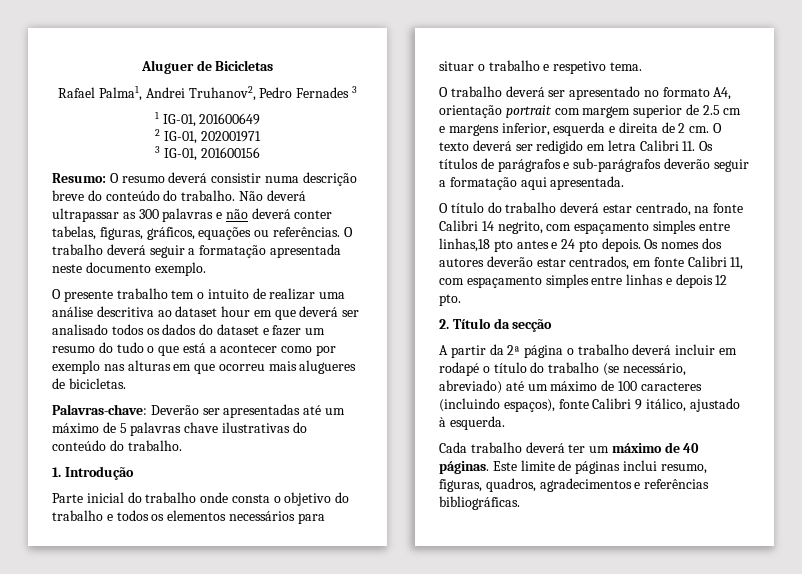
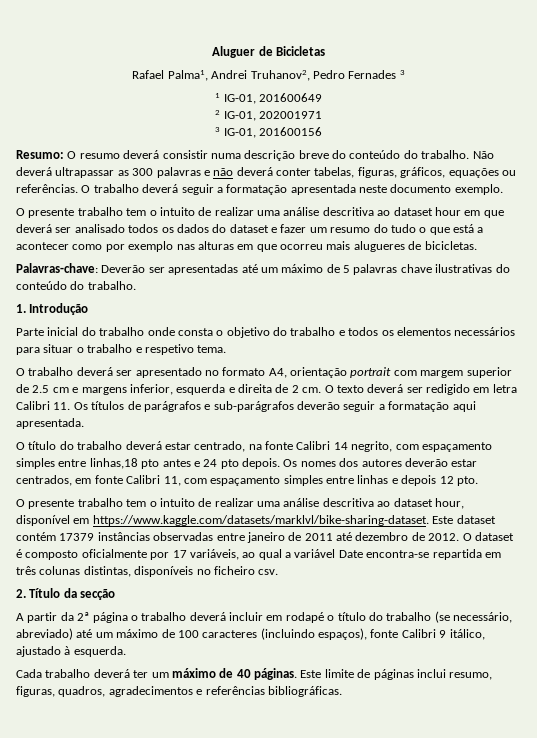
(461, 300) none -> [16,498,464,509] [16,515,496,526] [16,532,514,543] [16,549,501,560] [16,566,279,577] // O presente trabalho tem o intuito de realizar uma análise descritiva ao dataset hour, disponível em https://www.kaggle.com/datasets/marklvl/bike-sharing-dataset. Este dataset contém 17379 instâncias observadas entre janeiro de 2011 até dezembro de 2012. O dataset é composto oficialmente por 17 variáveis, ao qual a variável Date encontra-se repartida em três colunas distintas, disponíveis no ficheiro csv.

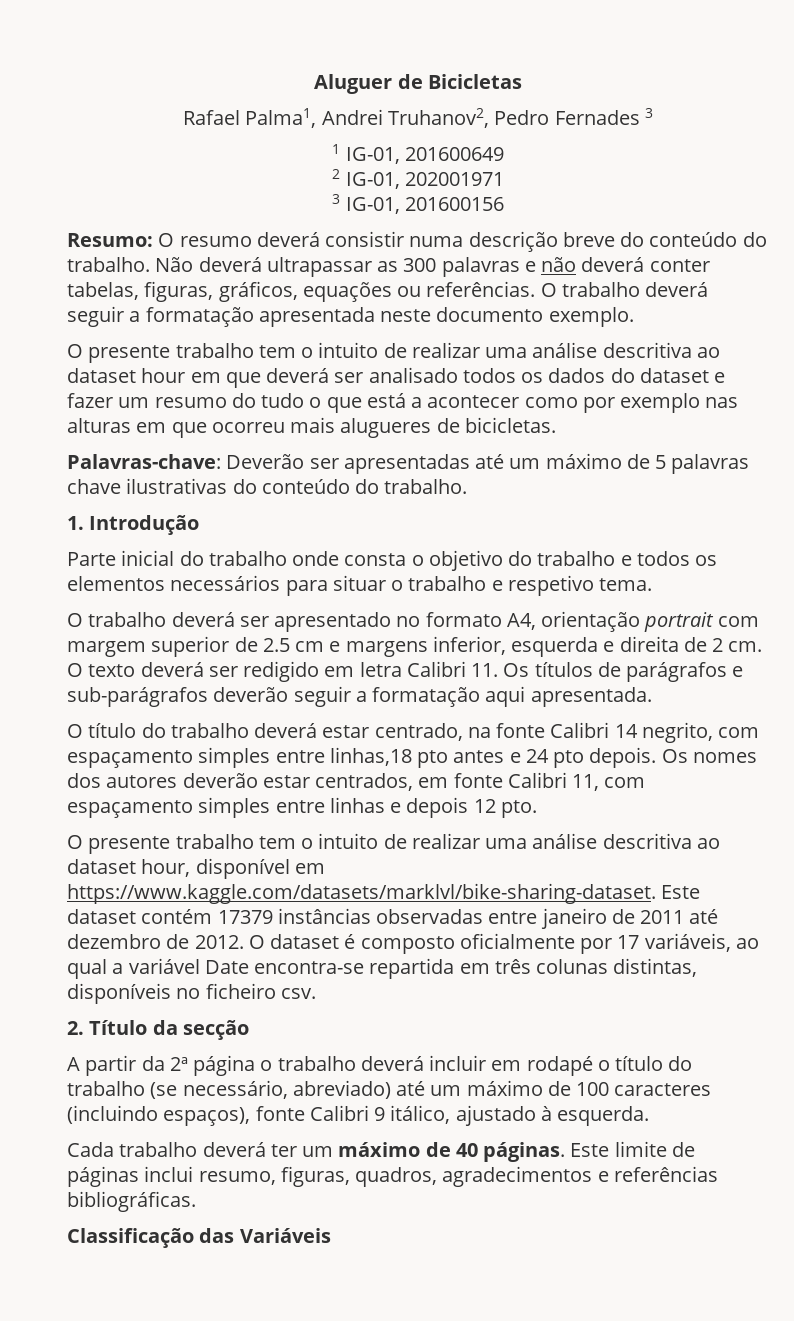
(342, 691) none -> [67,1228,331,1248] // Classificação das Variáveis

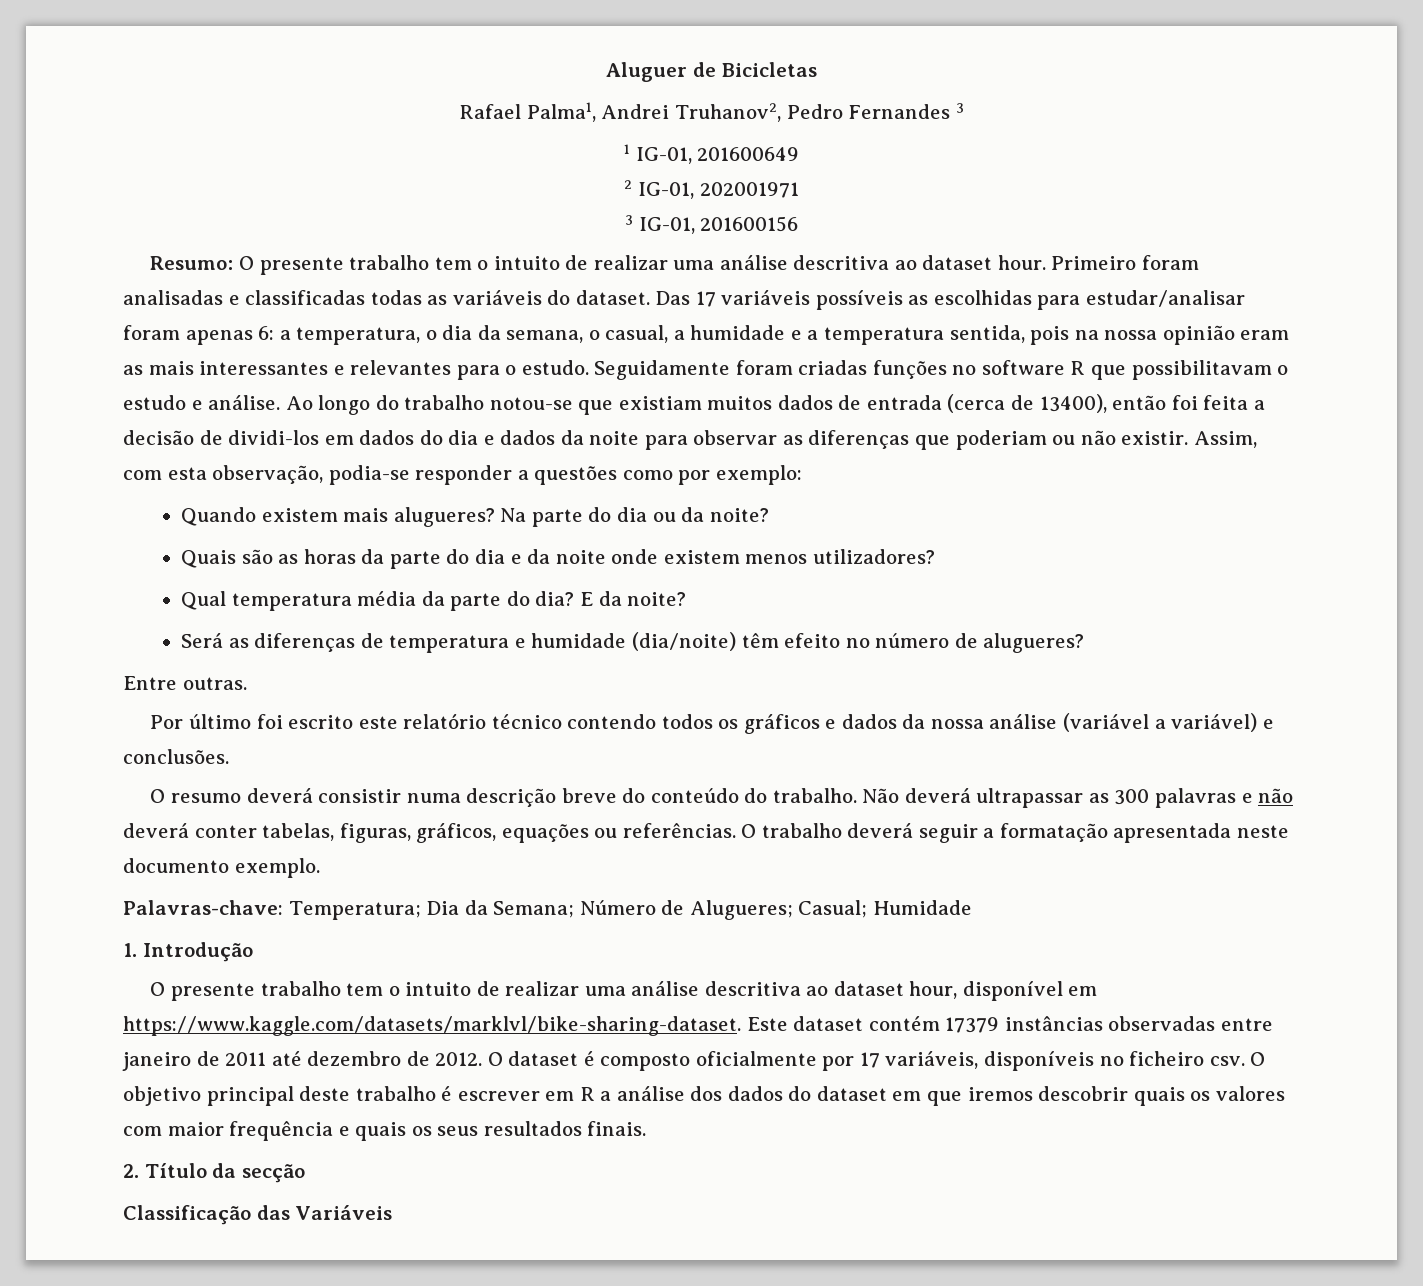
[554,110,640,125] Fernades -> [848,104,951,119] Fernandes
(175, 240) none -> [259,255,1199,275] [123,290,1246,310] [123,325,1290,345] [123,360,1289,380] [123,394,1265,415] [123,430,1257,450] [123,465,802,485] [181,507,769,527] [181,549,935,569] [181,591,687,611] [181,632,1085,653] [123,676,247,690] [150,713,1274,734] [123,749,229,764] [150,789,166,803] presente trabalho tem o intuito de realizar uma análise descritiva ao dataset hour. Primeiro foram analisadas e classificadas todas as variáveis do dataset. Das 17 variáveis possíveis as escolhidas para estudar/analisar foram apenas 6: a temperatura, o dia da semana, o casual, a humidade e a temperatura sentida, pois na nossa opinião eram as mais interessantes e relevantes para o estudo. Seguidamente foram criadas funções no software R que possibilitavam o estudo e análise. Ao longo do trabalho notou-se que existiam muitos dados de entrada (cerca de 13400), então foi feita a decisão de dividi-los em dados do dia e dados da noite para observar as diferenças que poderiam ou não existir. Assim, com esta observação, podia-se responder a questões como por exemplo: // Quando existem mais alugueres? Na parte do dia ou da noite? // Quais são as horas da parte do dia e da noite onde existem menos utilizadores? // Qual temperatura média da parte do dia? E da noite? // Será as diferenças de temperatura e humidade (dia/noite) têm efeito no número de alugueres? // Entre outras. // Por último foi escrito este relatório técnico contendo todos os gráficos e dados da nossa análise (variável a variável) e conclusões. // O
[67,342,720,363] [67,367,726,388] [67,393,739,413] [67,417,556,438] [67,453,750,474] [67,478,468,494] [67,515,200,535] [67,550,718,571] [67,575,653,596] [67,611,759,632] [67,636,763,657] [67,661,744,682] [67,686,652,707] [67,722,760,743] [67,747,757,768] [67,772,646,791] [67,797,537,818] O presente trabalho tem o intuito de realizar uma análise descritiva ao dataset hour em que deverá ser analisado todos os dados do dataset e fazer um resumo do tudo o que está a acontecer como por exemplo nas alturas em que ocorreu mais alugueres de bicicletas. // Palavras-chave: Deverão ser apresentadas até um máximo de 5 palavras chave ilustrativas do conteúdo do trabalho. // 1. Introdução // Parte inicial do trabalho onde consta o objetivo do trabalho e todos os elementos necessários para situar o trabalho e respetivo tema. // O trabalho deverá ser apresentado no formato A4, orientação portrait com margem superior de 2.5 cm e margens inferior, esquerda e direita de 2 cm. O texto deverá ser redigido em letra Calibri 11. Os títulos de parágrafos e sub-parágrafos deverão seguir a formatação aqui apresentada. // O título do trabalho deverá estar centrado, na fonte Calibri 14 negrito, com espaçamento simples entre linhas,18 pto antes e 24 pto depois. Os nomes dos autores deverão estar centrados, em fonte Calibri 11, com espaçamento simples entre linhas e depois 12 pto. -> [123,900,972,920] [123,942,253,962] Palavras-chave: Temperatura; Dia da Semana; Número de Alugueres; Casual; Humidade // 1. Introdução
[735,938,759,949] [67,958,698,979] [67,983,316,1004] [67,1020,249,1040] [67,1055,693,1076] [67,1080,712,1099] [67,1105,650,1126] [67,1141,695,1162] [67,1166,718,1187] [67,1191,196,1212] ao qual a variável Date encontra-se repartida em três colunas distintas, disponíveis no ficheiro csv. // 2. Título da secção // A partir da 2ª página o trabalho deverá incluir em rodapé o título do trabalho (se necessário, abreviado) até um máximo de 100 caracteres (incluindo espaços), fonte Calibri 9 itálico, ajustado à esquerda. // Cada trabalho deverá ter um máximo de 40 páginas. Este limite de páginas inclui resumo, figuras, quadros, agradecimentos e referências bibliográficas. -> [984,1051,1266,1071] [123,1086,1285,1106] [123,1121,647,1141] [123,1163,305,1183] disponíveis no ficheiro csv. O objetivo principal deste trabalho é escrever em R a análise dos dados do dataset em que iremos descobrir quais os valores com maior frequência e quais os seus resultados finais. // 2. Título da secção

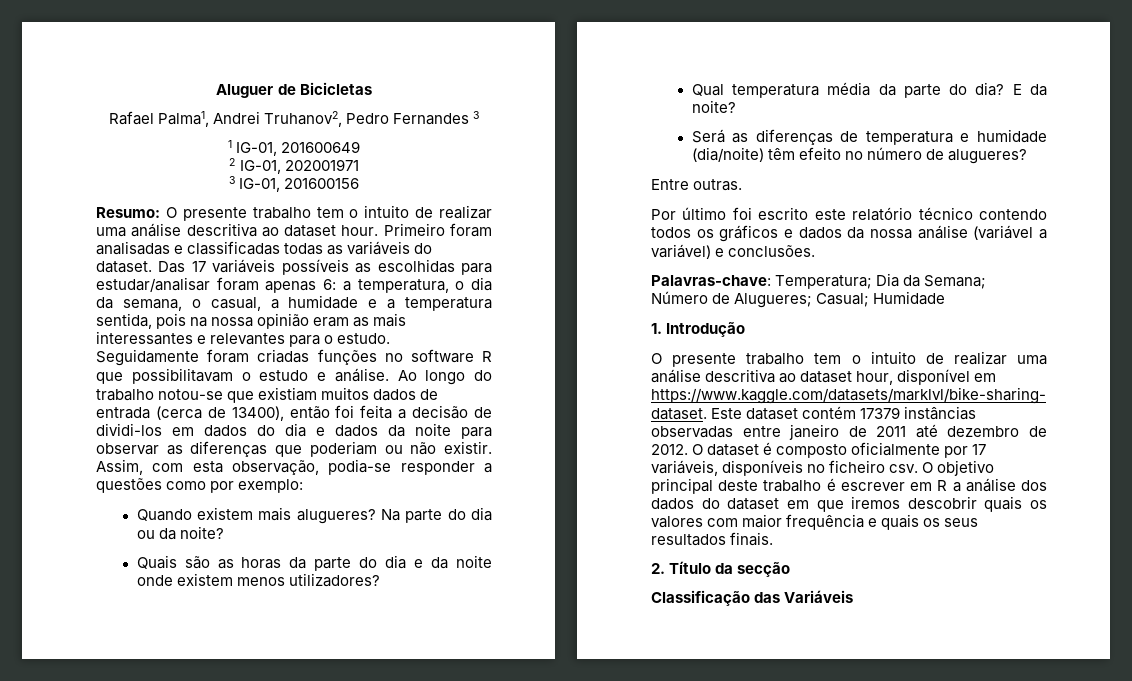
[150,788,1294,808] [123,823,1290,843] [123,858,320,878] // O resumo deverá consistir numa descrição breve do conteúdo do trabalho. Não deverá ultrapassar as 300 palavras e não deverá conter tabelas, figuras, gráficos, equações ou referências. O trabalho deverá seguir a formatação apresentada neste documento exemplo. -> (816, 251) none

